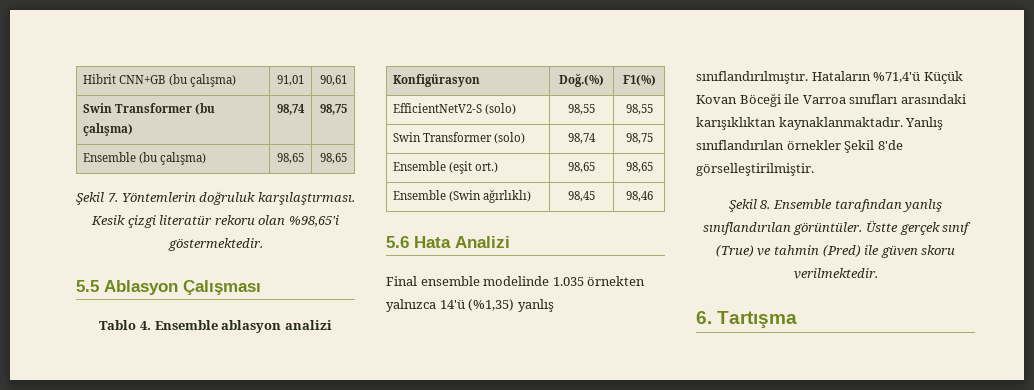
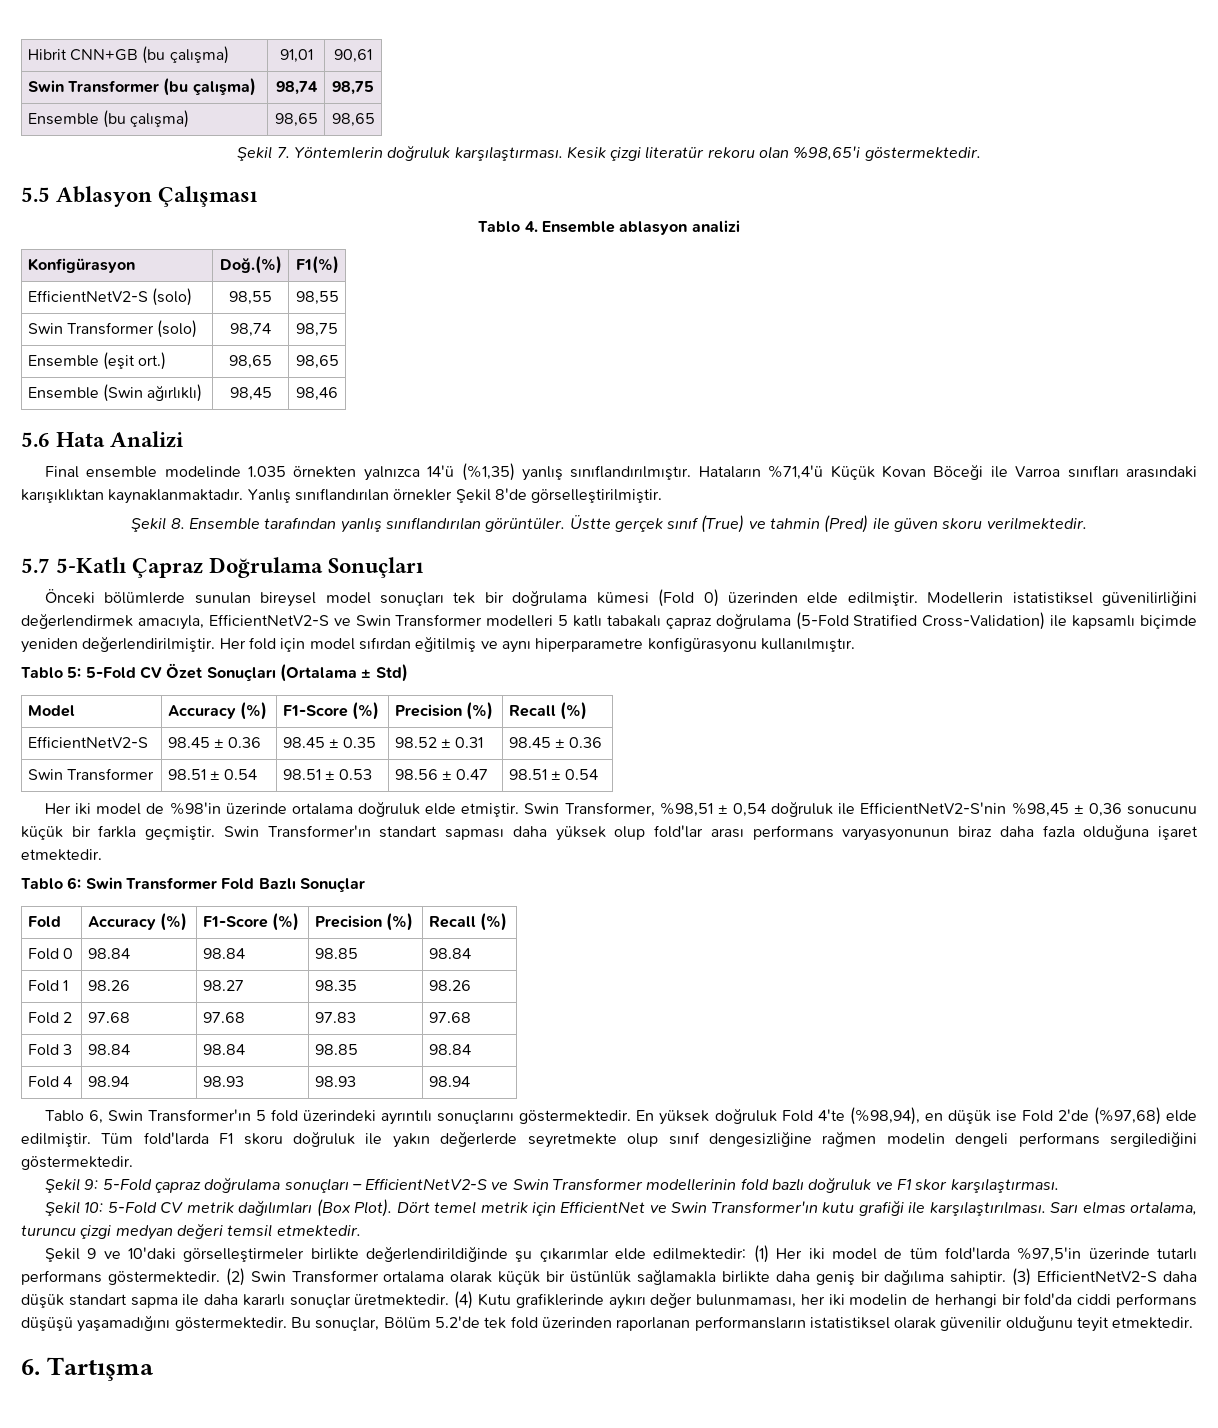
(878, 273) none -> [21,557,424,578] [44,589,1198,607] [21,612,1198,630] [21,636,855,653] [21,663,408,682] [27,705,75,717] [167,702,267,720] [282,702,379,720] [394,702,493,720] [508,702,587,720] [27,736,148,748] [167,737,262,748] [282,737,377,748] [394,737,484,748] [508,737,603,748] [27,768,154,781] [167,769,258,780] [282,769,373,780] [394,769,489,780] [508,769,599,780] [44,801,1197,817] [21,824,1198,841] [21,849,102,861] [21,877,365,892] [27,916,61,927] [87,913,187,931] [202,913,299,931] [314,913,413,931] [428,913,507,931] [27,948,73,960] [87,948,130,959] [202,948,245,959] [314,948,358,959] [428,948,471,959] [27,980,68,992] [87,980,130,991] [202,980,244,991] [314,980,357,991] [428,980,471,991] [27,1012,72,1024] [87,1012,130,1023] [202,1012,245,1023] [314,1012,356,1023] [428,1012,471,1023] [27,1044,72,1056] [87,1044,130,1055] [202,1044,245,1055] [314,1044,358,1055] [428,1044,471,1055] [27,1076,72,1088] [87,1076,129,1087] [202,1076,244,1087] [314,1076,356,1087] [428,1076,470,1087] [44,1107,1197,1125] [21,1131,1197,1148] [21,1156,133,1170] [44,1177,1059,1193] [44,1199,1197,1217] [21,1223,361,1240] [44,1245,1198,1263] [21,1268,1198,1286] [21,1291,1197,1309] [21,1315,1194,1332] // 5.7 5-Katlı Çapraz Doğrulama Sonuçları // Önceki bölümlerde sunulan bireysel model sonuçları tek bir doğrulama kümesi (Fold 0) üzerinden elde edilmiştir. Modellerin istatistiksel güvenilirliğini değerlendirmek amacıyla, EfficientNetV2-S ve Swin Transformer modelleri 5 katlı tabakalı çapraz doğrulama (5-Fold Stratified Cross-Validation) ile kapsamlı biçimde yeniden değerlendirilmiştir. Her fold için model sıfırdan eğitilmiş ve aynı hiperparametre konfigürasyonu kullanılmıştır. // Tablo 5: 5-Fold CV Özet Sonuçları (Ortalama ± Std) // Model | Accuracy (%) | F1-Score (%) | Precision (%) | Recall (%) // EfficientNetV2-S | 98.45 ± 0.36 | 98.45 ± 0.35 | 98.52 ± 0.31 | 98.45 ± 0.36 // Swin Transformer | 98.51 ± 0.54 | 98.51 ± 0.53 | 98.56 ± 0.47 | 98.51 ± 0.54 // Her iki model de %98'in üzerinde ortalama doğruluk elde etmiştir. Swin Transformer, %98,51 ± 0,54 doğruluk ile EfficientNetV2-S'nin %98,45 ± 0,36 sonucunu küçük bir farkla geçmiştir. Swin Transformer'ın standart sapması daha yüksek olup fold'lar arası performans varyasyonunun biraz daha fazla olduğuna işaret etmektedir. // Tablo 6: Swin Transformer Fold Bazlı Sonuçlar // Fold | Accuracy (%) | F1-Score (%) | Precision (%) | Recall (%) // Fold 0 | 98.84 | 98.84 | 98.85 | 98.84 // Fold 1 | 98.26 | 98.27 | 98.35 | 98.26 // Fold 2 | 97.68 | 97.68 | 97.83 | 97.68 // Fold 3 | 98.84 | 98.84 | 98.85 | 98.84 // Fold 4 | 98.94 | 98.93 | 98.93 | 98.94 // Tablo 6, Swin Transformer'ın 5 fold üzerindeki ayrıntılı sonuçlarını göstermektedir. En yüksek doğruluk Fold 4'te (%98,94), en düşük ise Fold 2'de (%97,68) elde edilmiştir. Tüm fold'larda F1 skoru doğruluk ile yakın değerlerde seyretmekte olup sınıf dengesizliğine rağmen modelin dengeli performans sergilediğini göstermektedir. // Şekil 9: 5-Fold çapraz doğrulama sonuçları – EfficientNetV2-S ve Swin Transformer modellerinin fold bazlı doğruluk ve F1 skor karşılaştırması. // Şekil 10: 5-Fold CV metrik dağılımları (Box Plot). Dört temel metrik için EfficientNet ve Swin Transformer'ın kutu grafiği ile karşılaştırılması. Sarı elmas ortalama, turuncu çizgi medyan değeri temsil etmektedir. // Şekil 9 ve 10'daki görselleştirmeler birlikte değerlendirildiğinde şu çıkarımlar elde edilmektedir: (1) Her iki model de tüm fold'larda %97,5'in üzerinde tutarlı performans göstermektedir. (2) Swin Transformer ortalama olarak küçük bir üstünlük sağlamakla birlikte daha geniş bir dağılıma sahiptir. (3) EfficientNetV2-S daha düşük standart sapma ile daha kararlı sonuçlar üretmektedir. (4) Kutu grafiklerinde aykırı değer bulunmaması, her iki modelin de herhangi bir fold'da ciddi performans düşüşü yaşamadığını göstermektedir. Bu sonuçlar, Bölüm 5.2'de tek fold üzerinden raporlanan performansların istatistiksel olarak güvenilir olduğunu teyit etmektedir.

